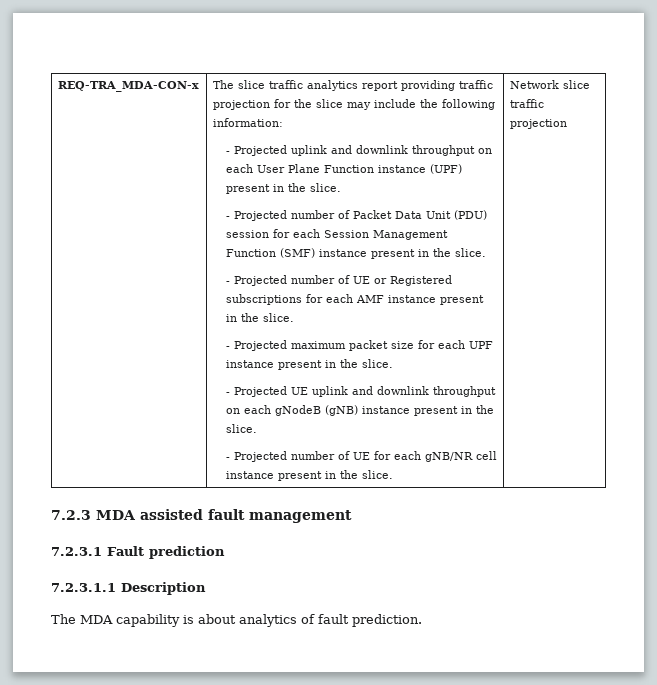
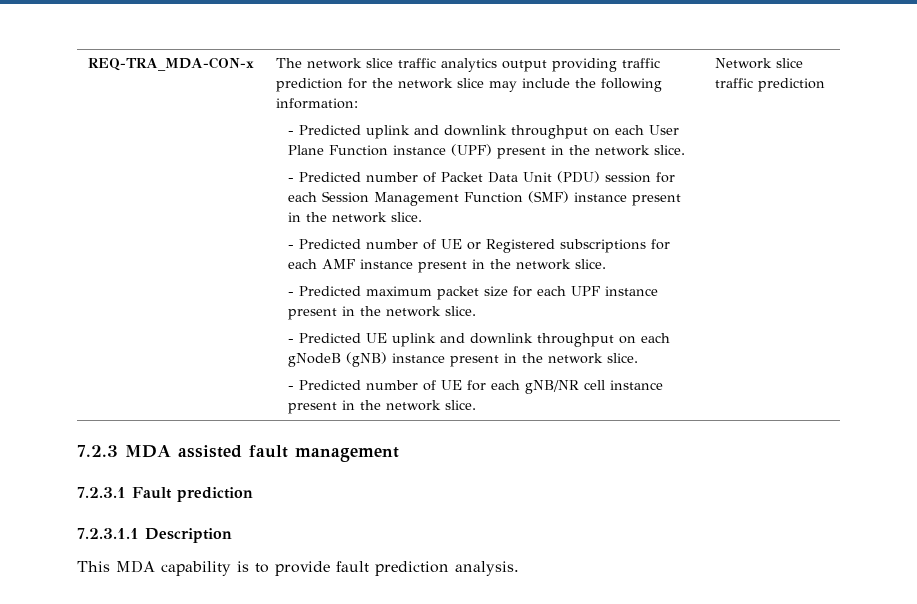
(234, 84) none -> [306,58,362,69] network
[361,81,398,91] report -> [501,60,547,72] output
[212,100,270,110] projection -> [275,78,343,92] prediction
(312, 103) none -> [397,78,453,89] network
[233,145,287,156] Projected -> [299,125,362,135] Predicted
[309,183,341,192] [225,210,287,221] slice. // - Projected -> [595,145,686,156] [288,172,362,182] network slice. // - Predicted
[454,248,486,257] [225,275,287,286] slice. // - Projected -> [332,212,423,223] [288,239,362,249] network slice. // - Predicted
[262,313,294,322] [225,340,287,351] slice. // - Projected -> [516,259,607,270] [288,286,362,296] network slice. // - Predicted
[361,359,393,368] [225,386,287,397] slice. // - Projected -> [386,306,477,317] [288,333,362,343] network slice. // - Predicted
[225,424,257,433] [225,451,287,462] slice. // - Projected -> [548,353,639,364] [288,380,362,390] network slice. // - Predicted
(358, 474) none -> [386,400,442,411] network
[509,119,567,129] projection -> [757,78,825,92] prediction
[51,614,76,624] The -> [77,561,110,572] This
[198,614,422,627] about analytics of fault prediction. -> [255,561,519,576] to provide fault prediction analysis.

